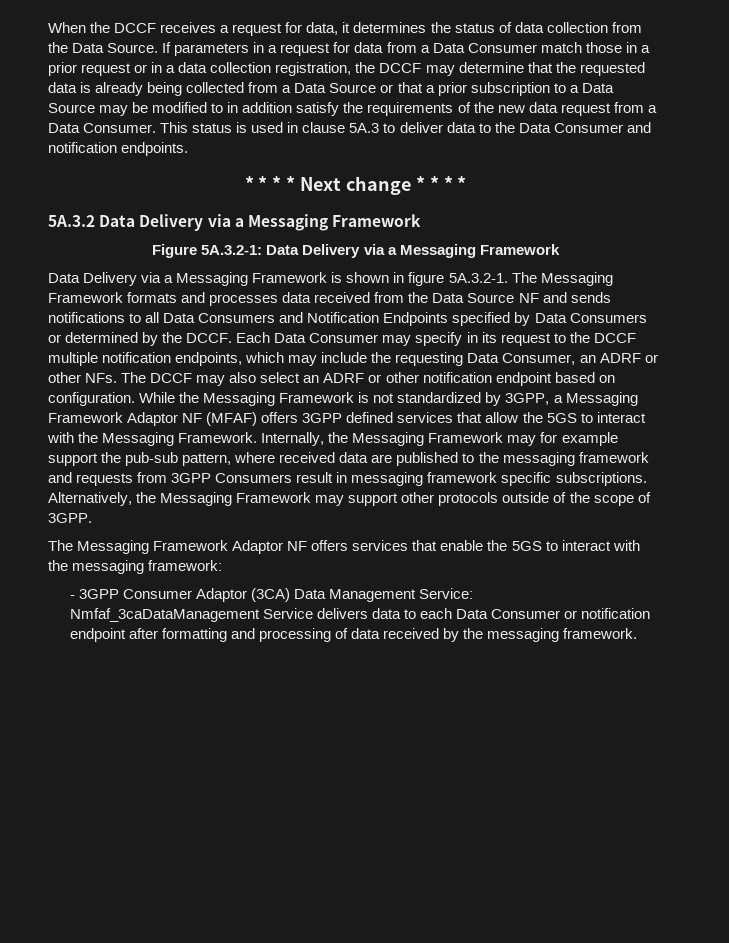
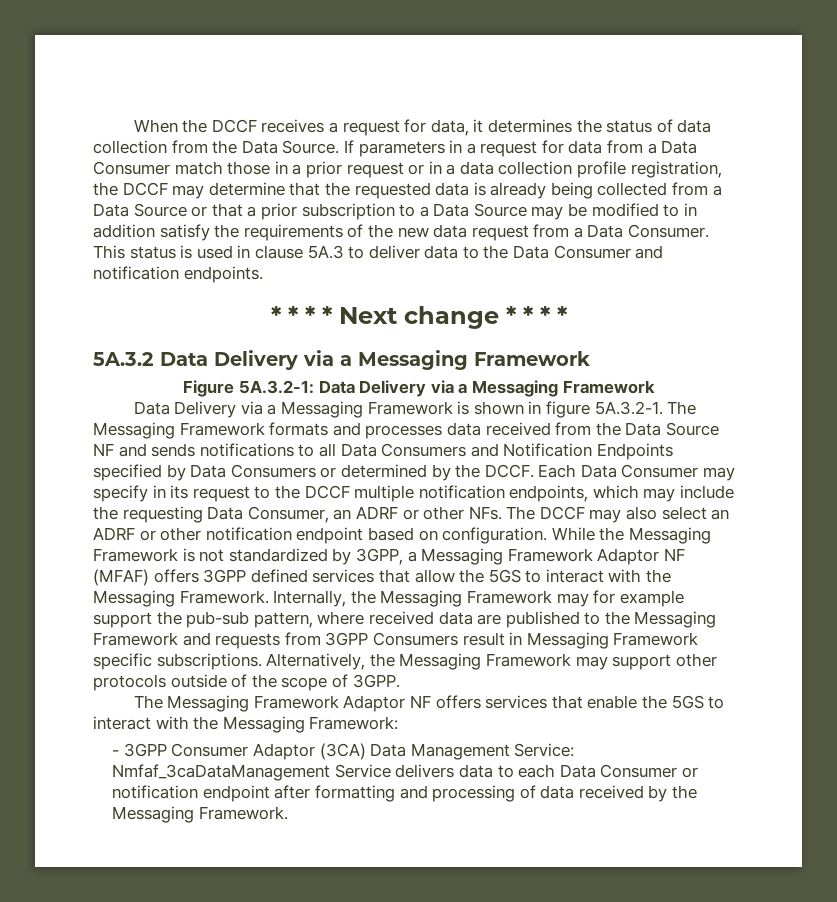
(272, 67) none -> [577,161,627,178] profile
[502,452,649,466] messaging framework -> [634,611,717,628] [93,632,178,646] Messaging Framework
[351,472,498,486] messaging framework -> [526,632,699,649] Messaging Framework
[72,560,223,574] messaging framework: -> [222,716,399,733] Messaging Framework:
[487,628,638,642] messaging framework. -> [112,806,288,823] Messaging Framework.

